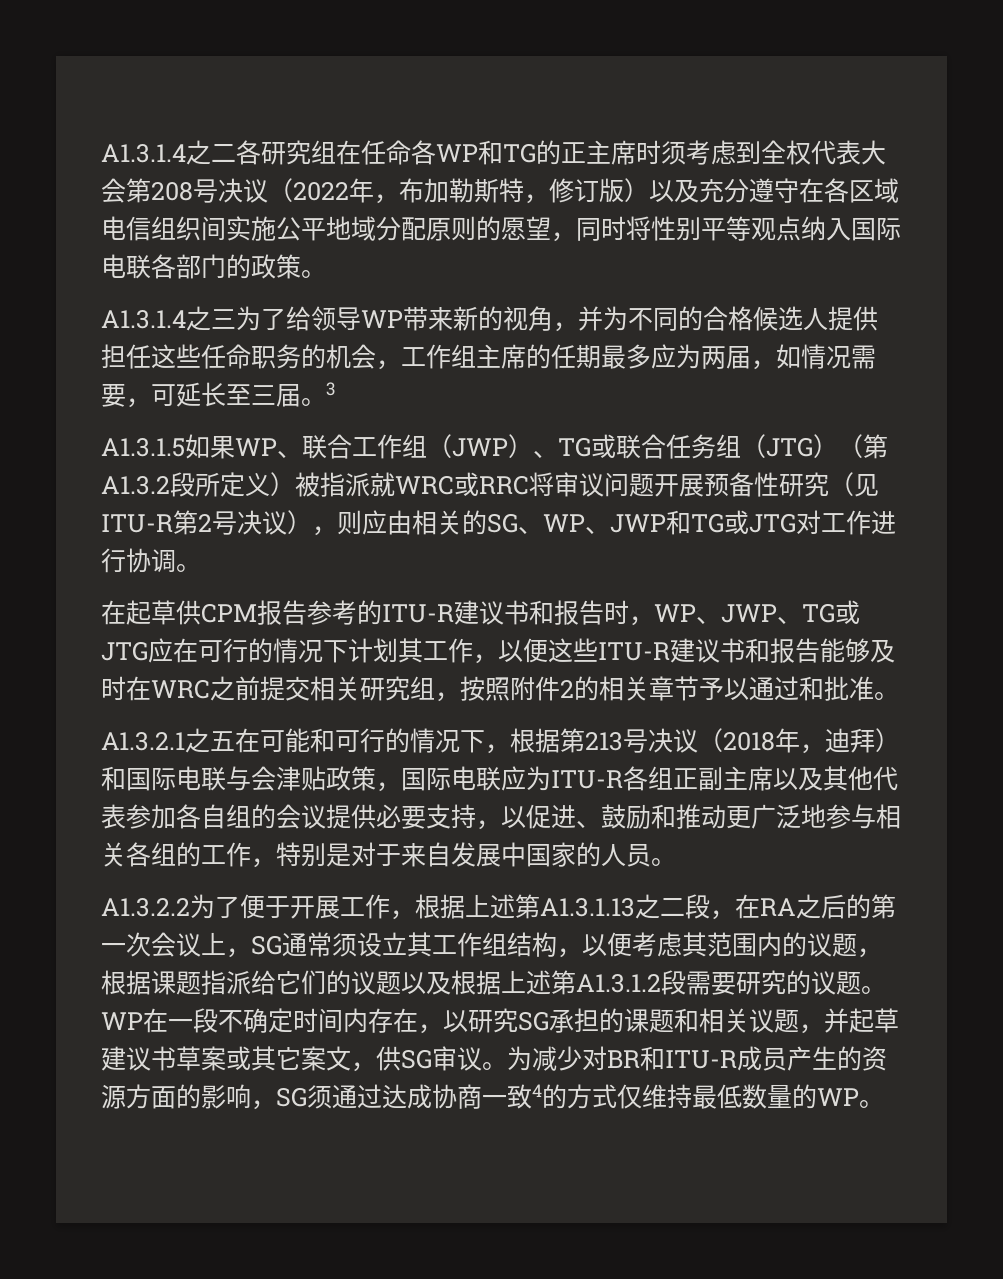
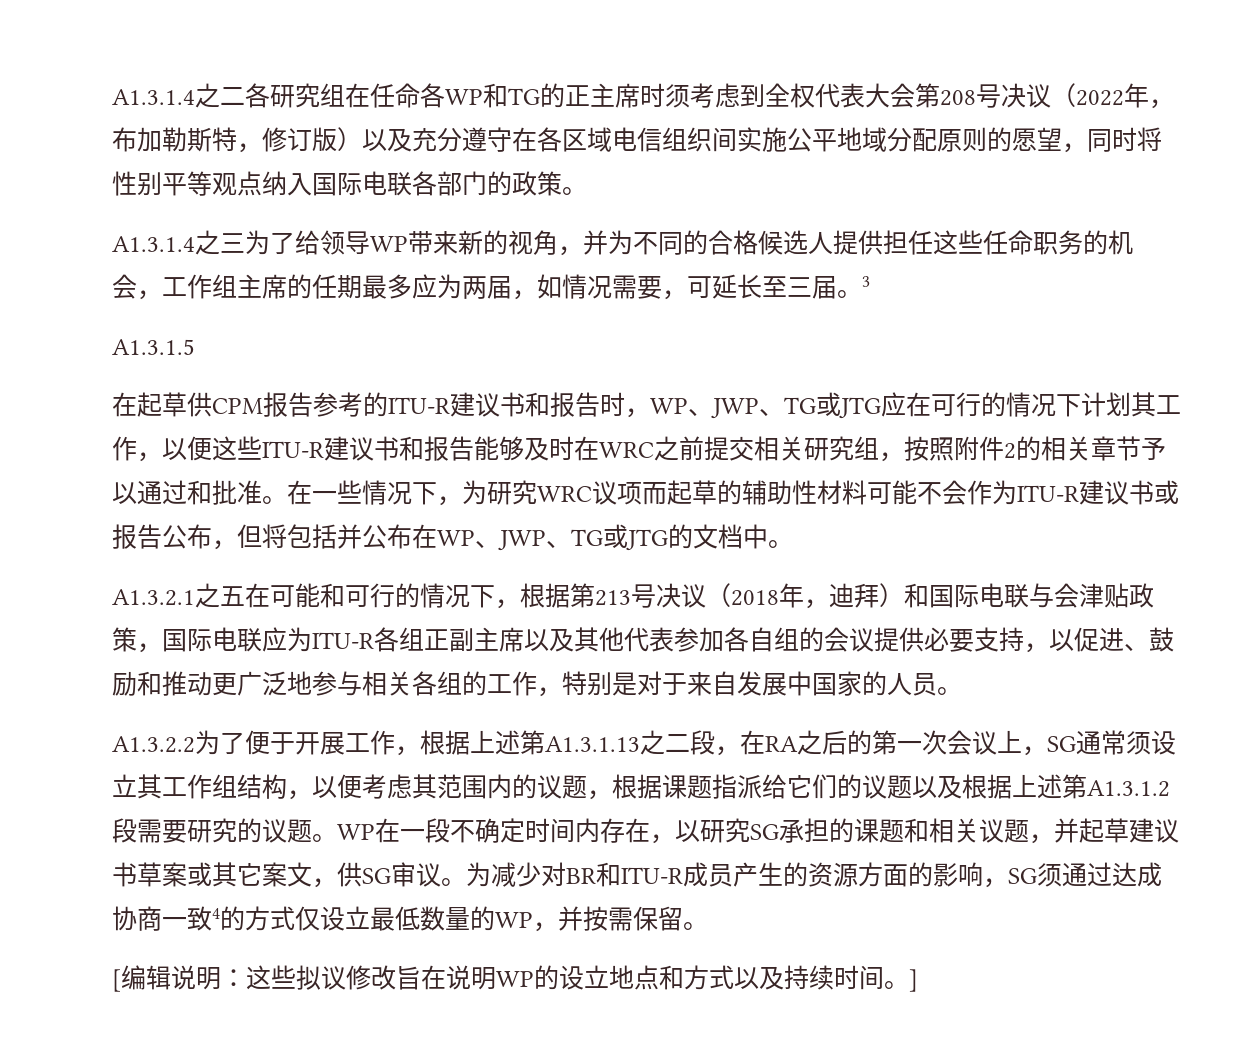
[185,434,888,459] [101,472,879,497] [101,510,896,536] [101,548,201,573] 如果WP、联合工作组（JWP）、TG或联合任务组（JTG）（第A1.3.2段所定义）被指派就WRC或RRC将审议问题开展预备性研究（见ITU-R第2号决议），则应由相关的SG、WP、JWP和TG或JTG对工作进行协调。 -> (195, 347) none
(899, 696) none -> [287,480,1179,506] [112,524,793,551] 在一些情况下，为研究WRC议项而起草的辅助性材料可能不会作为ITU-R建议书或报告公布，但将包括并公布在WP、JWP、TG或JTG的文档中。
[642,1084,692,1109] 维持 -> [320,906,370,931] 设立
[859,1100,884,1108] 。 -> [533,906,708,932] [112,965,918,992] ，并按需保留。 // [编辑说明：这些拟议修改旨在说明WP的设立地点和方式以及持续时间。]

